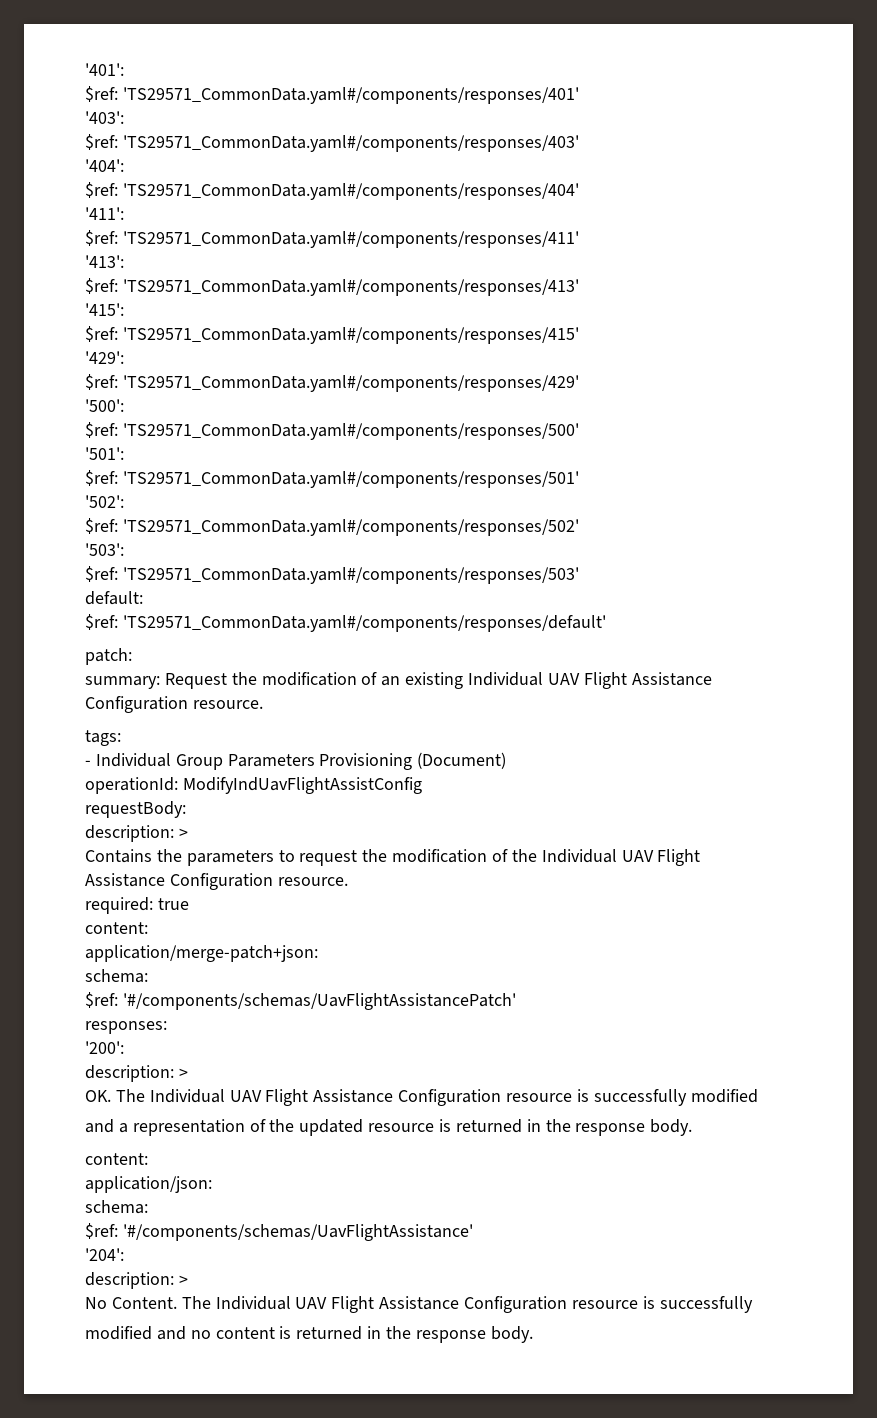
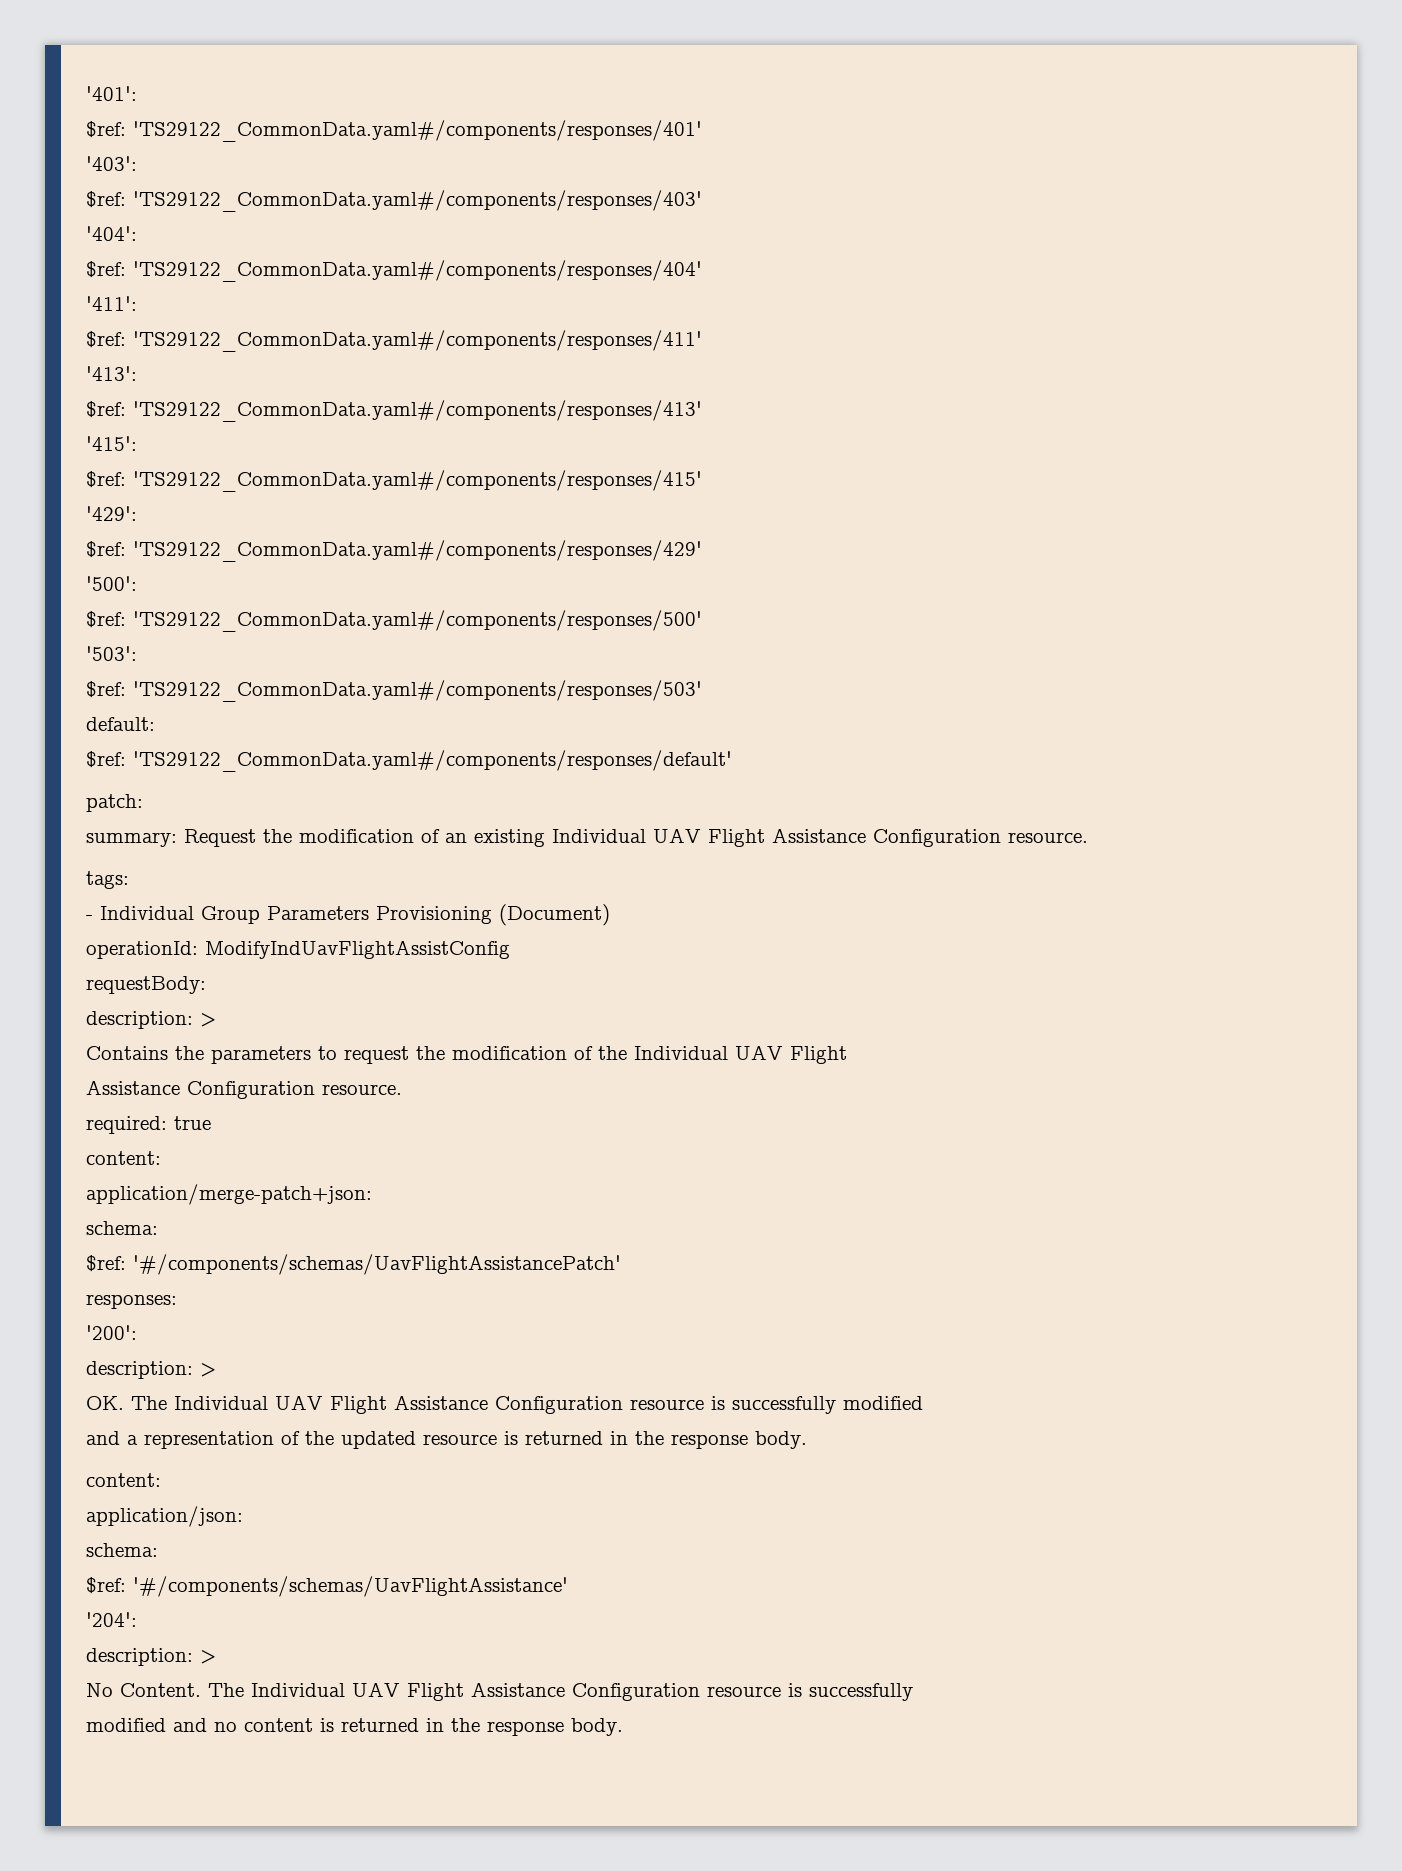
[122,87,579,104] 'TS29571_CommonData.yaml#/components/responses/401' -> [133,120,702,142] 'TS29122_CommonData.yaml#/components/responses/401'
[122,135,579,152] 'TS29571_CommonData.yaml#/components/responses/403' -> [133,190,702,212] 'TS29122_CommonData.yaml#/components/responses/403'
[122,183,579,200] 'TS29571_CommonData.yaml#/components/responses/404' -> [133,260,702,282] 'TS29122_CommonData.yaml#/components/responses/404'
[122,231,579,248] 'TS29571_CommonData.yaml#/components/responses/411' -> [133,330,702,352] 'TS29122_CommonData.yaml#/components/responses/411'
[122,279,579,296] 'TS29571_CommonData.yaml#/components/responses/413' -> [133,400,702,422] 'TS29122_CommonData.yaml#/components/responses/413'
[122,327,579,344] 'TS29571_CommonData.yaml#/components/responses/415' -> [133,470,702,492] 'TS29122_CommonData.yaml#/components/responses/415'
[122,375,579,392] 'TS29571_CommonData.yaml#/components/responses/429' -> [133,540,702,562] 'TS29122_CommonData.yaml#/components/responses/429'
[122,423,579,440] [85,447,124,460] [85,470,579,488] [85,495,124,508] [85,518,579,536] 'TS29571_CommonData.yaml#/components/responses/500' // '501': // $ref: 'TS29571_CommonData.yaml#/components/responses/501' // '502': // $ref: 'TS29571_CommonData.yaml#/components/responses/502' -> [133,610,702,632] 'TS29122_CommonData.yaml#/components/responses/500'
[122,567,579,584] 'TS29571_CommonData.yaml#/components/responses/503' -> [133,680,702,702] 'TS29122_CommonData.yaml#/components/responses/503'
[122,615,606,632] 'TS29571_CommonData.yaml#/components/responses/default' -> [133,750,732,772] 'TS29122_CommonData.yaml#/components/responses/default'

